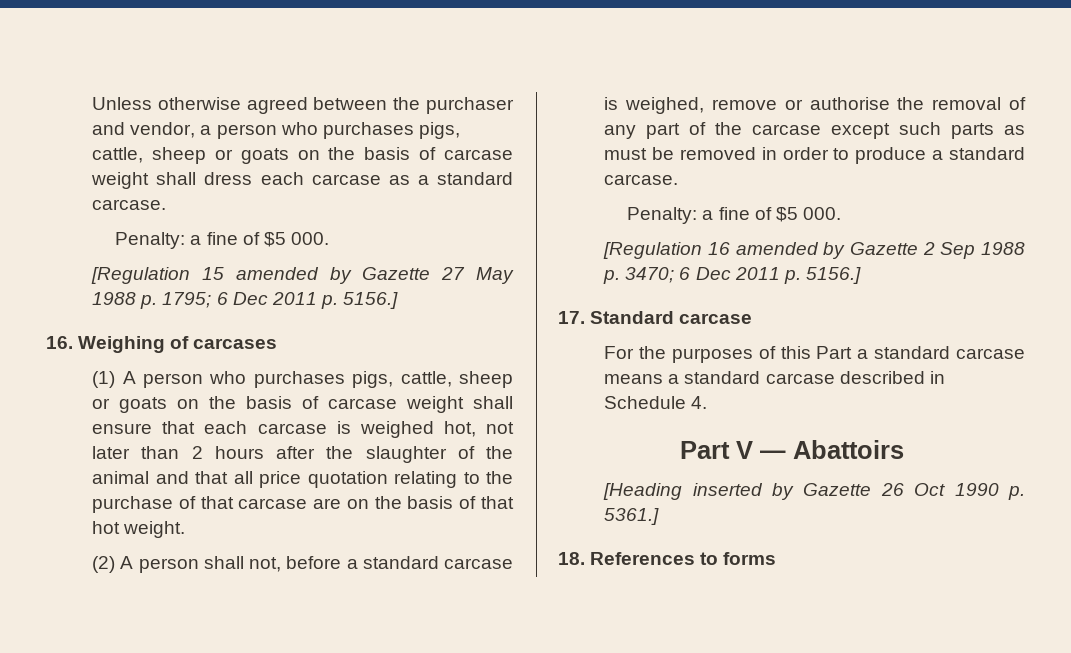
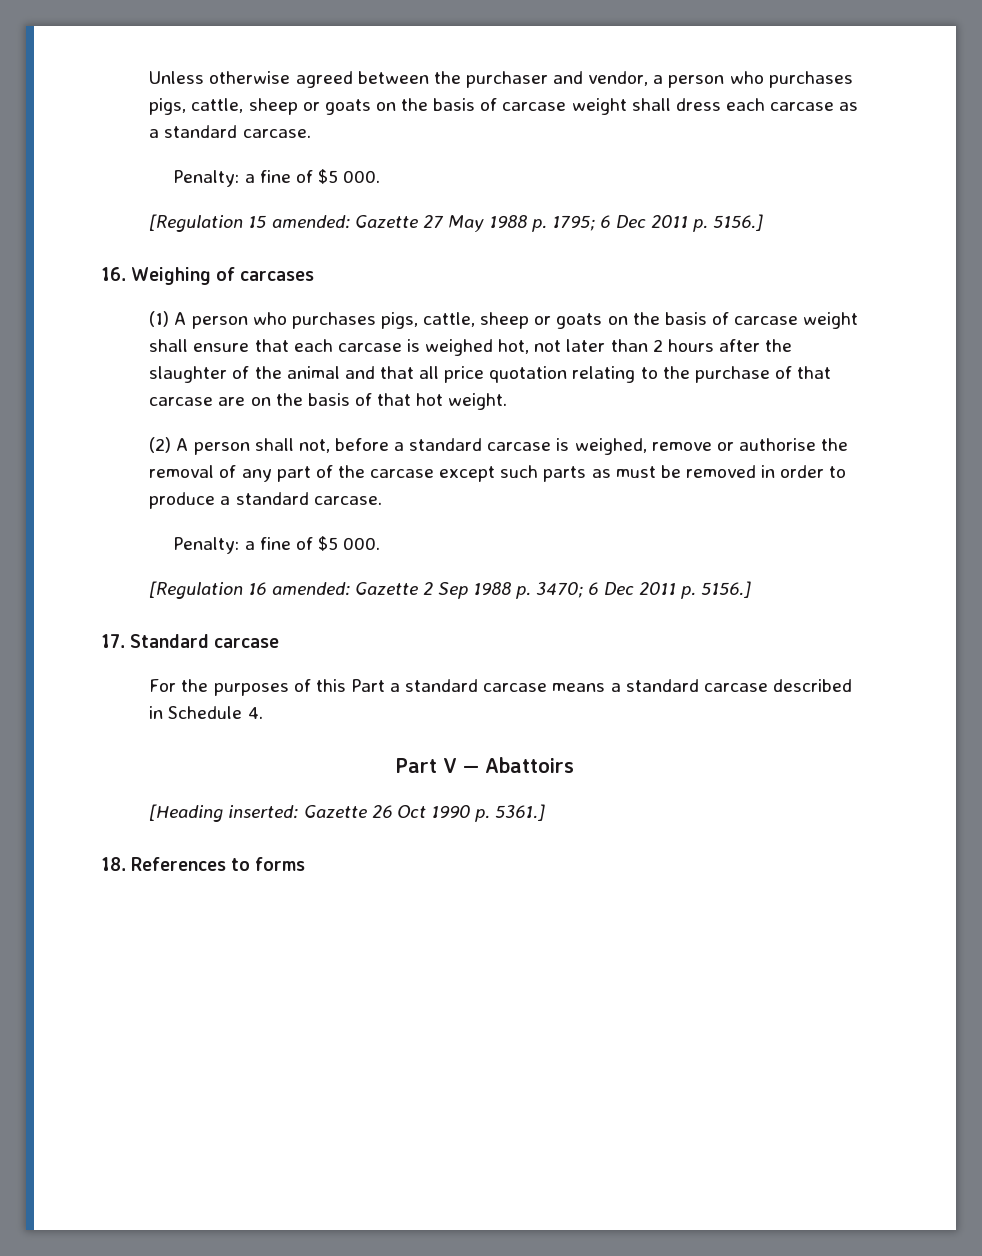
[235,267,352,284] amended by -> [271,215,350,229] amended:
[735,242,846,259] amended by -> [271,582,350,596] amended:
[692,483,794,500] inserted by -> [228,805,299,819] inserted:

